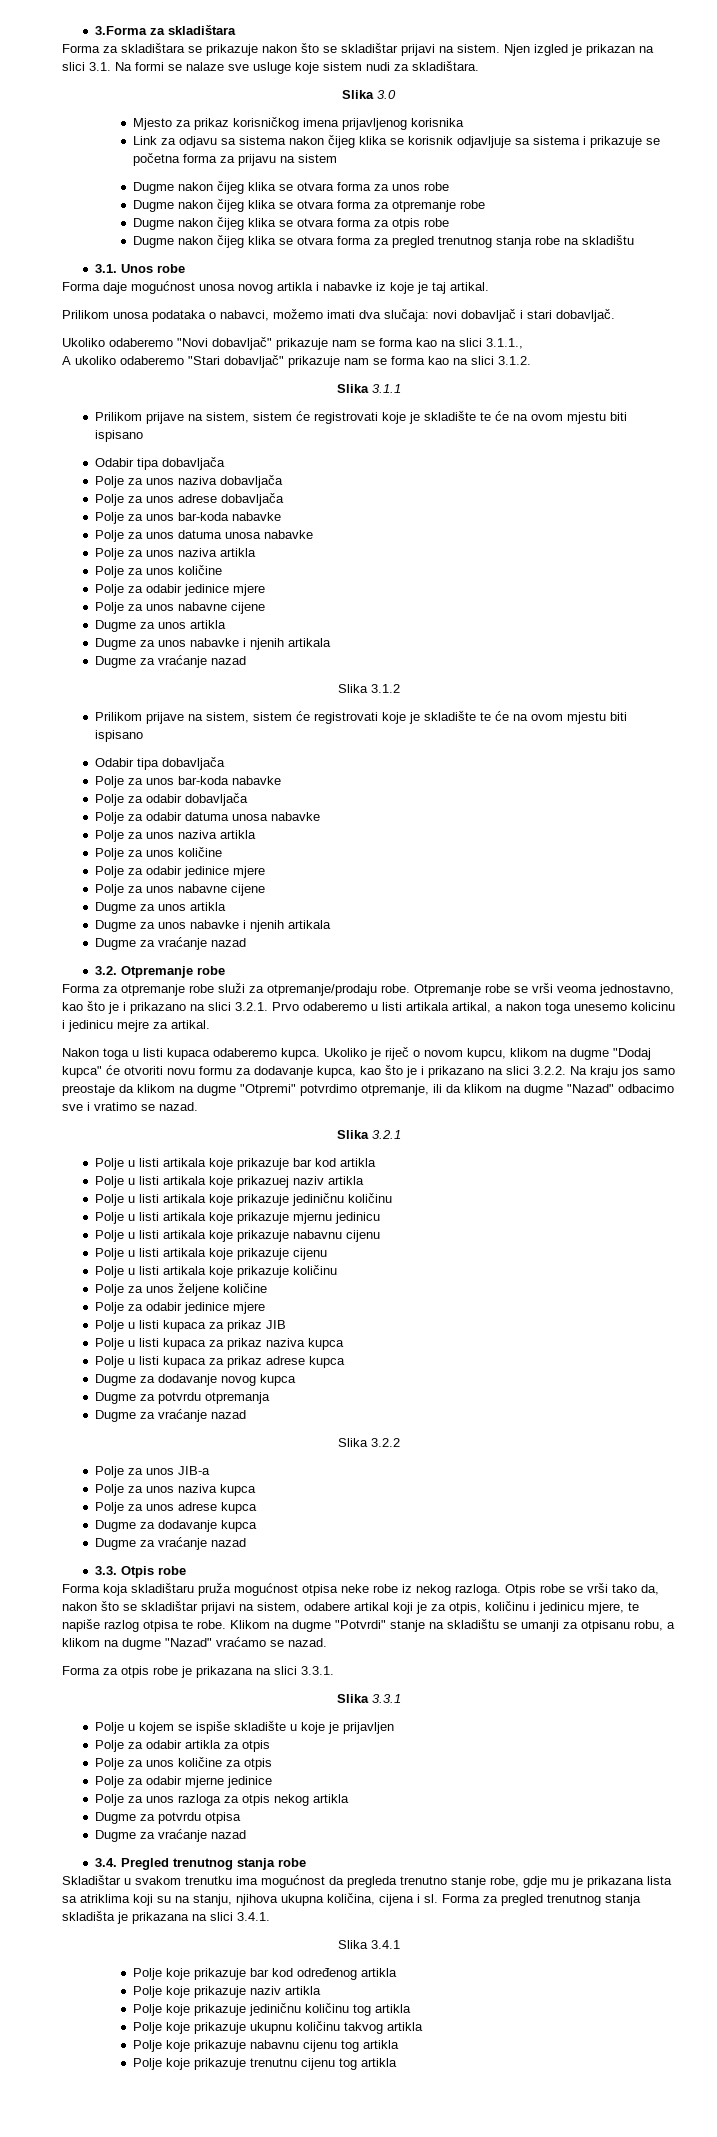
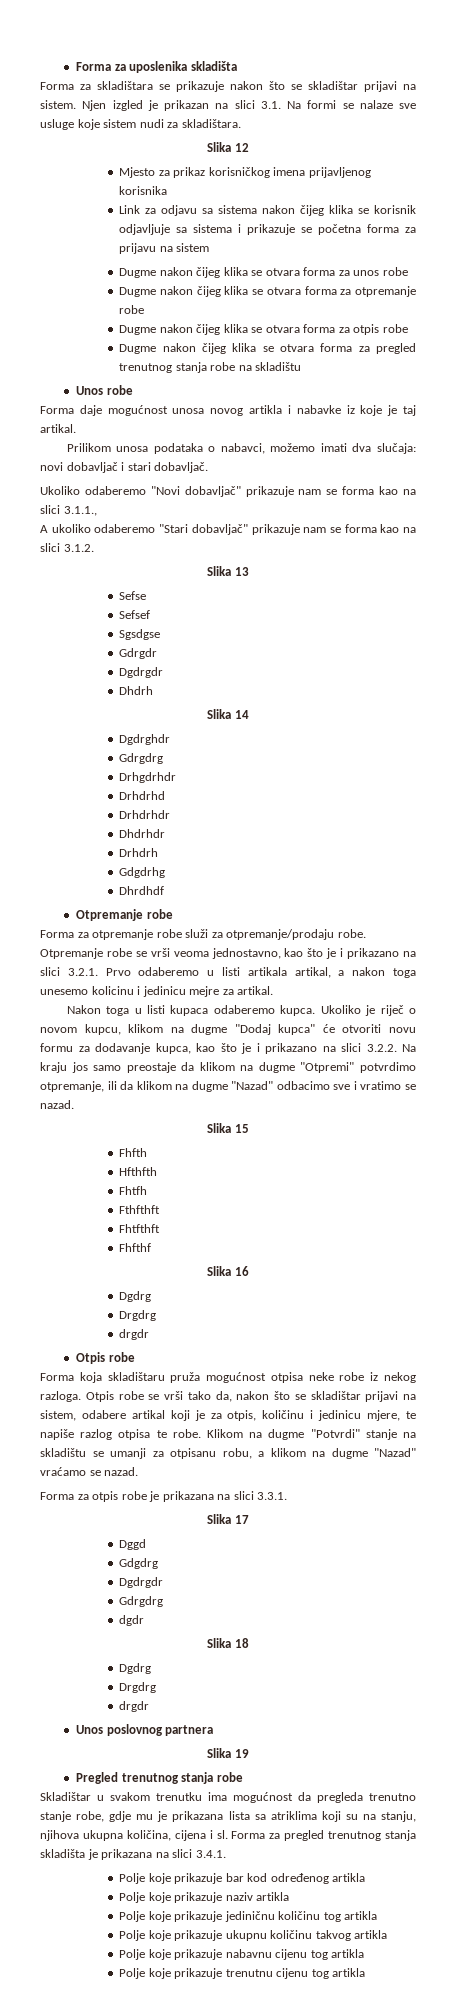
[95,25,237,35] 3.Forma za skladištara -> [75,61,237,73] Forma za uposlenika skladišta
[377,90,396,99] 3.0 -> [234,143,249,152] 12
[95,264,118,273] 3.1. -> (302, 366) none
[371,384,401,393] [95,411,628,424] [95,430,144,442] [95,457,226,470] [95,475,284,488] [95,493,285,506] [95,512,282,524] [95,530,314,542] [95,548,257,560] [95,565,223,578] [95,584,266,596] [95,602,266,614] [95,620,227,632] [95,638,332,650] [95,655,247,668] [337,684,400,693] [95,711,628,724] [95,730,144,742] [95,757,226,770] [95,776,282,788] [95,793,249,806] [95,812,321,824] [95,830,257,842] [95,847,223,860] [95,866,266,878] [95,884,266,896] [95,902,227,914] [95,920,332,932] [95,937,247,950] [95,966,118,975] 3.1.1 // Prilikom prijave na sistem, sistem će registrovati koje je skladište te će na ovom mjestu biti ispisano // Odabir tipa dobavljača // Polje za unos naziva dobavljača // Polje za unos adrese dobavljača // Polje za unos bar-koda nabavke // Polje za unos datuma unosa nabavke // Polje za unos naziva artikla // Polje za unos količine // Polje za odabir jedinice mjere // Polje za unos nabavne cijene // Dugme za unos artikla // Dugme za unos nabavke i njenih artikala // Dugme za vraćanje nazad // Slika 3.1.2 // Prilikom prijave na sistem, sistem će registrovati koje je skladište te će na ovom mjestu biti ispisano // Odabir tipa dobavljača // Polje za unos bar-koda nabavke // Polje za odabir dobavljača // Polje za odabir datuma unosa nabavke // Polje za unos naziva artikla // Polje za unos količine // Polje za odabir jedinice mjere // Polje za unos nabavne cijene // Dugme za unos artikla // Dugme za unos nabavke i njenih artikala // Dugme za vraćanje nazad // 3.2. -> [234,567,249,576] [119,591,147,600] [119,610,151,619] [119,629,161,640] [119,648,158,659] [119,667,164,678] [119,686,154,695] [207,709,249,719] [119,734,171,745] [119,753,164,764] [119,772,177,783] [119,791,166,800] [119,810,171,819] [119,829,166,838] [119,848,159,857] [119,867,166,878] [119,886,165,895] 13 // Sefse // Sefsef // Sgsdgse // Gdrgdr // Dgdrgdr // Dhdrh // Slika 14 // Dgdrghdr // Gdrgdrg // Drhgdrhdr // Drhdrhd // Drhdrhdr // Dhdrhdr // Drhdrh // Gdgdrhg // Dhrdhdf //
[371,1130,401,1139] [95,1158,377,1170] [95,1176,365,1188] [95,1193,393,1206] [95,1212,381,1224] [95,1230,381,1242] [95,1248,328,1260] [95,1265,338,1278] [95,1283,268,1296] [95,1302,266,1314] [95,1320,287,1332] [95,1338,345,1350] [95,1356,346,1368] [95,1374,297,1386] [95,1392,271,1404] [95,1409,247,1422] [337,1438,400,1447] [95,1466,211,1478] [95,1484,257,1496] [95,1502,258,1514] [95,1520,258,1532] [95,1537,247,1550] [95,1566,118,1575] 3.2.1 // Polje u listi artikala koje prikazuje bar kod artikla // Polje u listi artikala koje prikazuej naziv artikla // Polje u listi artikala koje prikazuje jediničnu količinu // Polje u listi artikala koje prikazuje mjernu jedinicu // Polje u listi artikala koje prikazuje nabavnu cijenu // Polje u listi artikala koje prikazuje cijenu // Polje u listi artikala koje prikazuje količinu // Polje za unos željene količine // Polje za odabir jedinice mjere // Polje u listi kupaca za prikaz JIB // Polje u listi kupaca za prikaz naziva kupca // Polje u listi kupaca za prikaz adrese kupca // Dugme za dodavanje novog kupca // Dugme za potvrdu otpremanja // Dugme za vraćanje nazad // Slika 3.2.2 // Polje za unos JIB-a // Polje za unos naziva kupca // Polje za unos adrese kupca // Dugme za dodavanje kupca // Dugme za vraćanje nazad // 3.3. -> [234,1124,249,1133] [119,1148,148,1157] [119,1167,158,1176] [119,1186,148,1195] [119,1205,161,1214] [119,1224,161,1233] [119,1243,152,1252] [207,1266,249,1276] [119,1291,152,1302] [119,1310,157,1321] [119,1329,150,1340] 15 // Fhfth // Hfthfth // Fhtfh // Fthfthft // Fhtfthft // Fhfthf // Slika 16 // Dgdrg // Drgdrg // drgdr //
[371,1694,401,1703] [95,1721,395,1734] [95,1740,271,1752] [95,1757,273,1770] [95,1776,273,1788] [95,1794,350,1806] [95,1812,242,1824] [95,1829,247,1842] [95,1858,118,1867] 3.3.1 // Polje u kojem se ispiše skladište u koje je prijavljen // Polje za odabir artikla za otpis // Polje za unos količine za otpis // Polje za odabir mjerne jedinice // Polje za unos razloga za otpis nekog artikla // Dugme za potvrdu otpisa // Dugme za vraćanje nazad // 3.4. -> [234,1515,249,1524] [119,1539,147,1550] [119,1558,159,1569] [119,1577,164,1588] [119,1596,164,1607] [119,1615,145,1626] [207,1638,249,1648] [119,1663,152,1674] [119,1682,157,1693] [119,1701,150,1712] [75,1724,214,1736] [207,1748,249,1758] 17 // Dggd // Gdgdrg // Dgdrgdr // Gdrgdrg // dgdr // Slika 18 // Dgdrg // Drgdrg // drgdr // Unos poslovnog partnera // Slika 19 //
[337,1940,400,1949] // Slika 3.4.1 -> (226, 1854) none

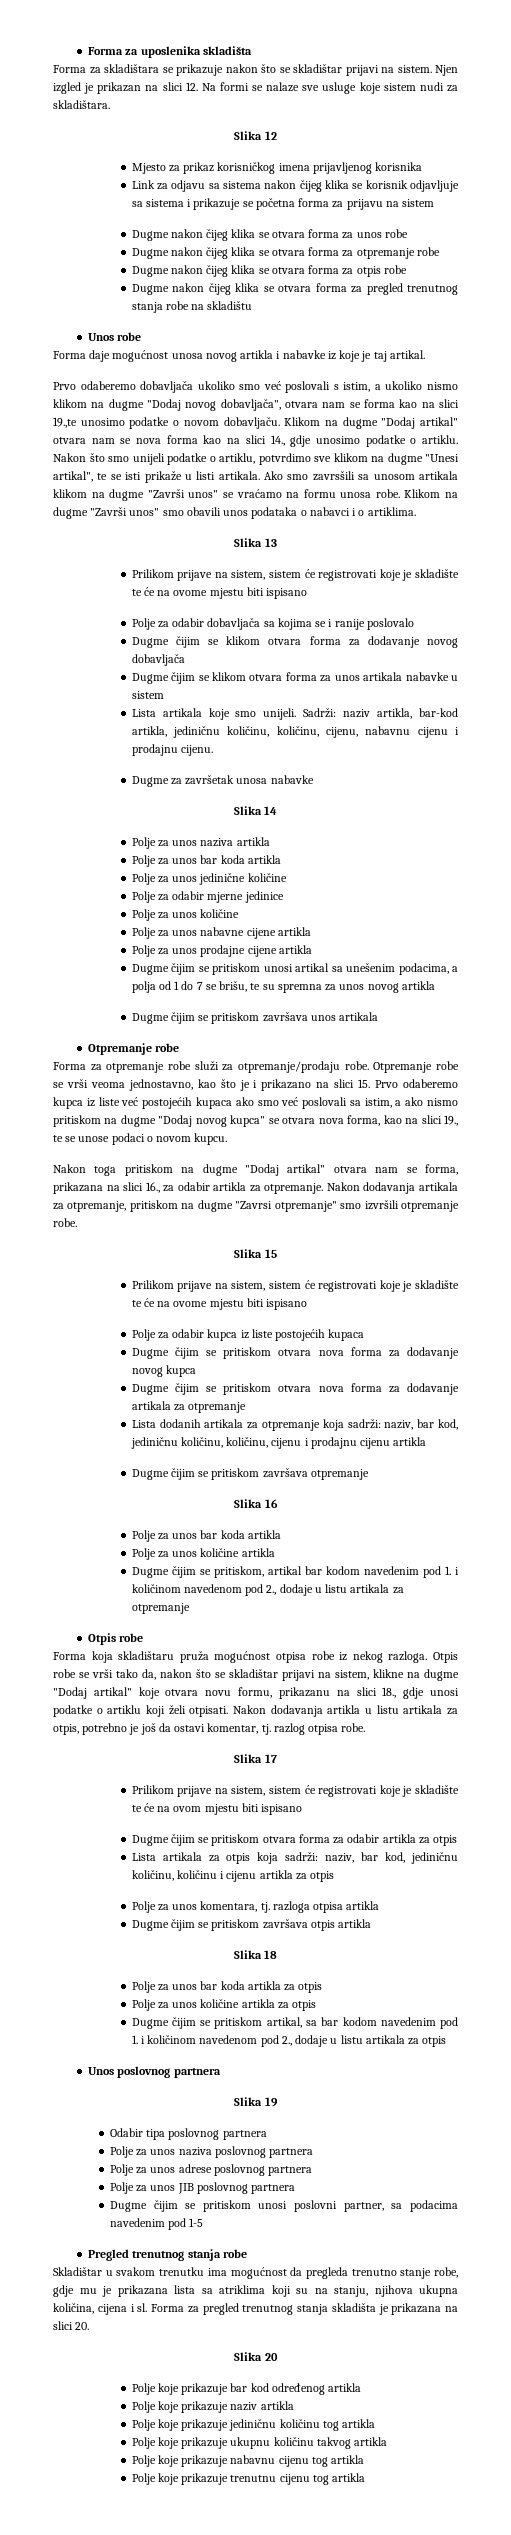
[260,101,281,109] 3.1. -> [185,82,198,91] 12.
[66,443,416,454] [40,462,209,473] [40,486,417,497] [40,505,97,516] [40,524,416,535] [40,543,94,552] [207,566,249,576] [119,591,147,600] [119,610,151,619] [119,629,161,640] [119,648,158,659] [119,667,164,678] [119,686,154,695] [207,709,249,719] [119,734,171,745] [119,753,164,764] [119,772,177,783] [119,791,166,800] [119,810,171,819] [119,829,166,838] [119,848,159,857] [119,867,166,878] [119,886,165,895] Prilikom unosa podataka o nabavci, možemo imati dva slučaja: novi dobavljač i stari dobavljač. // Ukoliko odaberemo "Novi dobavljač" prikazuje nam se forma kao na slici 3.1.1., // A ukoliko odaberemo "Stari dobavljač" prikazuje nam se forma kao na slici 3.1.2. // Slika 13 // Sefse // Sefsef // Sgsdgse // Gdrgdr // Dgdrgdr // Dhdrh // Slika 14 // Dgdrghdr // Gdrgdrg // Drhgdrhdr // Drhdrhd // Drhdrhdr // Dhdrhdr // Drhdrh // Gdgdrhg // Dhrdhdf -> [53,381,458,393] [53,399,459,411] [53,417,458,429] [53,435,458,447] [53,453,459,465] [53,471,458,483] [53,489,458,501] [53,507,416,519] [234,538,277,547] [131,569,460,581] [131,587,308,599] [131,618,414,630] [131,636,458,648] [131,654,185,666] [131,672,458,684] [131,691,164,699] [131,708,458,720] [131,726,459,738] [131,744,213,756] [131,775,314,787] [233,806,278,815] [131,837,270,849] [131,855,281,867] [131,873,287,885] [131,891,284,903] [131,909,240,921] [131,927,311,939] [131,945,312,957] [131,963,458,975] [131,981,435,993] [131,1012,379,1024] Prvo odaberemo dobavljača ukoliko smo već poslovali s istim, a ukoliko nismo klikom na dugme "Dodaj novog dobavljača", otvara nam se forma kao na slici 19.,te unosimo podatke o novom dobavljaču. Klikom na dugme "Dodaj artikal" otvara nam se nova forma kao na slici 14., gdje unosimo podatke o artiklu. Nakon što smo unijeli podatke o artiklu, potvrdimo sve klikom na dugme "Unesi artikal", te se isti prikaže u listi artikala. Ako smo zavrsšili sa unosom artikala klikom na dugme "Završi unos" se vraćamo na formu unosa robe. Klikom na dugme "Završi unos" smo obavili unos podataka o nabavci i o artiklima. // Slika 13 // Prilikom prijave na sistem, sistem će registrovati koje je skladište te će na ovome mjestu biti ispisano // Polje za odabir dobavljača sa kojima se i ranije poslovalo // Dugme čijim se klikom otvara forma za dodavanje novog dobavljača // Dugme čijim se klikom otvara forma za unos artikala nabavke u sistem // Lista artikala koje smo unijeli. Sadrži: naziv artikla, bar-kod artikla, jediničnu količinu, količinu, cijenu, nabavnu cijenu i prodajnu cijenu. // Dugme za završetak unosa nabavke // Slika 14 // Polje za unos naziva artikla // Polje za unos bar koda artikla // Polje za unos jedinične količine // Polje za odabir mjerne jedinice // Polje za unos količine // Polje za unos nabavne cijene artikla // Polje za unos prodajne cijene artikla // Dugme čijim se pritiskom unosi artikal sa unešenim podacima, a polja od 1 do 7 se brišu, te su spremna za unos novog artikla // Dugme čijim se pritiskom završava unos artikala
[67,967,417,978] [40,986,274,997] [66,1005,416,1016] [40,1024,416,1035] [40,1043,416,1054] [40,1062,417,1073] [40,1081,416,1092] [40,1100,74,1109] [207,1123,249,1133] [119,1148,148,1157] [119,1167,158,1176] [119,1186,148,1195] [119,1205,161,1214] [119,1224,161,1233] [119,1243,152,1252] [207,1266,249,1276] [119,1291,152,1302] [119,1310,157,1321] [119,1329,150,1340] 3.2.1. Prvo odaberemo u listi artikala artikal, a nakon toga unesemo kolicinu i jedinicu mejre za artikal. // Nakon toga u listi kupaca odaberemo kupca. Ukoliko je riječ o novom kupcu, klikom na dugme "Dodaj kupca" će otvoriti novu formu za dodavanje kupca, kao što je i prikazano na slici 3.2.2. Na kraju jos samo preostaje da klikom na dugme "Otpremi" potvrdimo otpremanje, ili da klikom na dugme "Nazad" odbacimo sve i vratimo se nazad. // Slika 15 // Fhfth // Hfthfth // Fhtfh // Fthfthft // Fhtfthft // Fhfthf // Slika 16 // Dgdrg // Drgdrg // drgdr -> [358,1079,458,1088] [53,1097,458,1109] [53,1115,458,1127] [53,1133,228,1145] [53,1164,458,1176] [53,1182,458,1194] [53,1200,459,1212] [53,1218,77,1227] [234,1249,277,1258] [131,1280,460,1292] [131,1298,308,1310] [131,1329,365,1341] [131,1347,459,1359] [131,1365,196,1377] [131,1383,459,1395] [131,1401,247,1413] [131,1419,458,1431] [130,1437,427,1449] [131,1468,369,1480] [234,1499,278,1508] [131,1530,281,1542] [131,1548,275,1560] [131,1566,459,1578] [131,1584,404,1596] [131,1603,190,1614] 15. Prvo odaberemo kupca iz liste već postojećih kupaca ako smo već poslovali sa istim, a ako nismo pritiskom na dugme "Dodaj novog kupca" se otvara nova forma, kao na slici 19., te se unose podaci o novom kupcu. // Nakon toga pritiskom na dugme "Dodaj artikal" otvara nam se forma, prikazana na slici 16., za odabir artikla za otpremanje. Nakon dodavanja artikala za otpremanje, pritiskom na dugme "Zavrsi otpremanje" smo izvršili otpremanje robe. // Slika 15 // Prilikom prijave na sistem, sistem će registrovati koje je skladište te će na ovome mjestu biti ispisano // Polje za odabir kupca iz liste postojećih kupaca // Dugme čijim se pritiskom otvara nova forma za dodavanje novog kupca // Dugme čijim se pritiskom otvara nova forma za dodavanje artikala za otpremanje // Lista dodanih artikala za otpremanje koja sadrži: naziv, bar kod, jediničnu količinu, količinu, cijenu i prodajnu cijenu artikla // Dugme čijim se pritiskom završava otpremanje // Slika 16 // Polje za unos bar koda artikla // Polje za unos količine artikla // Dugme čijim se pritiskom, artikal bar kodom navedenim pod 1. i količinom navedenom pod 2., dodaje u listu artikala za otpremanje
[308,1372,334,1381] neke -> (306, 1657) none
[81,1410,417,1421] [40,1429,74,1440] odabere artikal koji je za otpis, količinu i jedinicu mjere, te napiše -> [373,1669,459,1681] [53,1687,459,1699] [53,1705,459,1717] [53,1723,271,1735] klikne na dugme "Dodaj artikal" koje otvara novu formu, prikazanu na slici 18., gdje unosi podatke o artiklu koji želi otpisati. Nakon dodavanja artikla u listu artikala za otpis, potrebno je još da ostavi komentar, tj.
[156,1429,417,1440] [40,1448,416,1459] [40,1467,139,1476] [40,1491,288,1502] [207,1514,249,1524] [119,1539,147,1550] [119,1558,159,1569] [119,1577,164,1588] [119,1596,164,1607] [119,1615,145,1626] [207,1638,249,1648] [119,1663,152,1674] [119,1682,157,1693] [119,1701,150,1712] te robe. Klikom na dugme "Potvrdi" stanje na skladištu se umanji za otpisanu robu, a klikom na dugme "Nazad" vraćamo se nazad. // Forma za otpis robe je prikazana na slici 3.3.1. // Slika 17 // Dggd // Gdgdrg // Dgdrgdr // Gdrgdrg // dgdr // Slika 18 // Dgdrg // Drgdrg // drgdr -> [341,1723,366,1732] [234,1754,277,1763] [131,1785,460,1797] [131,1803,303,1815] [131,1834,458,1846] [131,1852,458,1864] [131,1870,335,1882] [131,1901,380,1913] [131,1919,372,1931] [233,1950,278,1959] [131,1981,323,1993] [131,1999,317,2011] [131,2017,459,2029] [131,2035,447,2047] robe. // Slika 17 // Prilikom prijave na sistem, sistem će registrovati koje je skladište te će na ovom mjestu biti ispisano // Dugme čijim se pritiskom otvara forma za odabir artikla za otpis // Lista artikala za otpis koja sadrži: naziv, bar kod, jediničnu količinu, količinu i cijenu artikla za otpis // Polje za unos komentara, tj. razloga otpisa artikla // Dugme čijim se pritiskom završava otpis artikla // Slika 18 // Polje za unos bar koda artikla za otpis // Polje za unos količine artikla za otpis // Dugme čijim se pritiskom artikal, sa bar kodom navedenim pod 1. i količinom navedenom pod 2., dodaje u listu artikala za otpis
(249, 1753) none -> [109,2128,267,2140] [109,2146,314,2158] [109,2164,313,2176] [109,2182,296,2194] [109,2200,459,2212] [109,2218,204,2230] // Odabir tipa poslovnog partnera // Polje za unos naziva poslovnog partnera // Polje za unos adrese poslovnog partnera // Polje za unos JIB poslovnog partnera // Dugme čijim se pritiskom unosi poslovni partner, sa podacima navedenim pod 1-5
[195,1850,226,1858] 3.4.1. -> [75,2322,90,2330] [234,2352,278,2361] 20. // Slika 20

